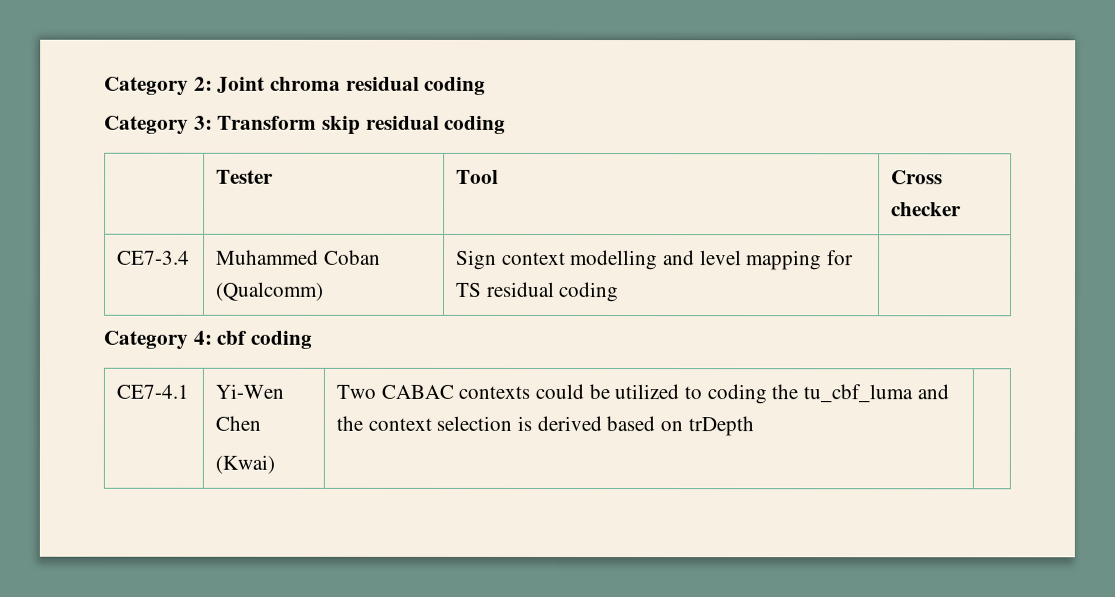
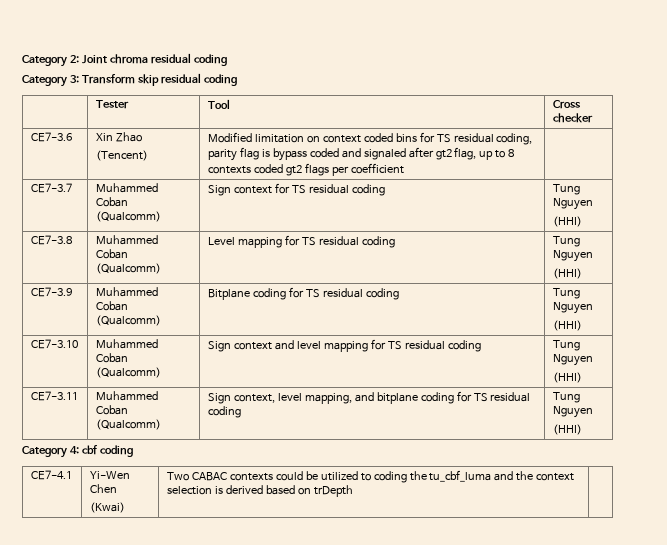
[117,250,191,265] [216,249,381,265] [215,281,325,301] [456,249,659,271] CE7-3.4 | Muhammed Coban (Qualcomm) | Sign context modelling -> [30,132,72,142] [95,132,142,142] [95,150,148,161] [207,132,533,145] [207,147,515,161] [207,163,404,176] [30,183,72,193] [95,183,158,193] [95,197,128,207] [95,211,161,222] [207,183,385,196] [552,184,580,195] [552,198,593,210] [552,216,582,227] [30,235,72,245] [95,235,158,245] [95,249,128,259] [95,263,161,274] [207,235,395,248] [552,236,580,247] [552,250,593,262] [552,268,582,279] [30,287,72,297] [95,287,158,297] [95,301,128,311] [95,315,161,326] [207,287,399,300] [552,288,580,299] [552,302,593,314] [552,320,582,331] [30,339,78,349] [95,339,158,349] [95,353,128,363] [95,367,161,378] [207,341,272,352] CE7-3.6 | Xin Zhao // (Tencent) | Modified limitation on context coded bins for TS residual coding, parity flag is bypass coded and signaled after gt2 flag, up to 8 contexts coded gt2 flags per coefficient | // CE7-3.7 | Muhammed Coban (Qualcomm) | Sign context for TS residual coding | Tung Nguyen // (HHI) // CE7-3.8 | Muhammed Coban (Qualcomm) | Level mapping for TS residual coding | Tung Nguyen // (HHI) // CE7-3.9 | Muhammed Coban (Qualcomm) | Bitplane coding for TS residual coding | Tung Nguyen // (HHI) // CE7-3.10 | Muhammed Coban (Qualcomm) | Sign context
(620, 292) none -> [552,340,580,351] [552,354,593,366] [552,372,582,383] [30,391,78,401] [95,391,158,401] [95,405,128,415] [95,419,161,430] [207,391,531,404] [207,406,241,418] [552,392,580,403] [552,406,593,418] [552,424,582,435] Tung Nguyen // (HHI) // CE7-3.11 | Muhammed Coban (Qualcomm) | Sign context, level mapping, and bitplane coding for TS residual coding | Tung Nguyen // (HHI)

